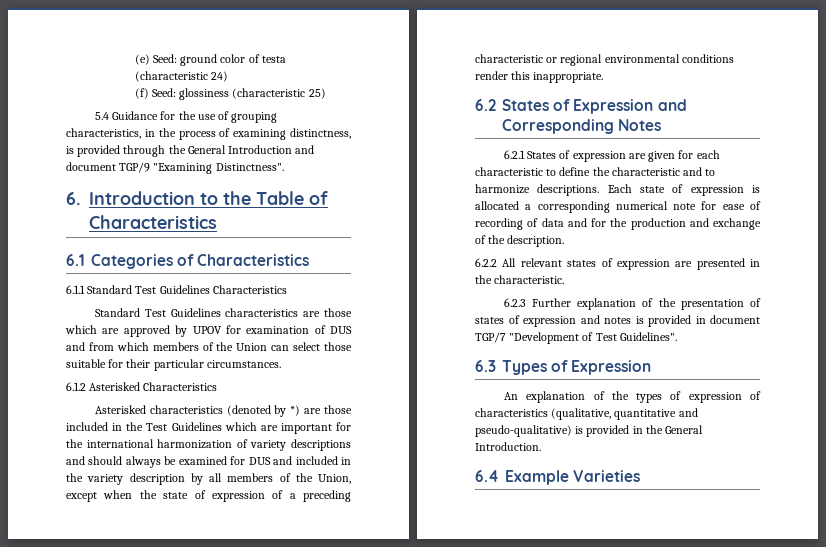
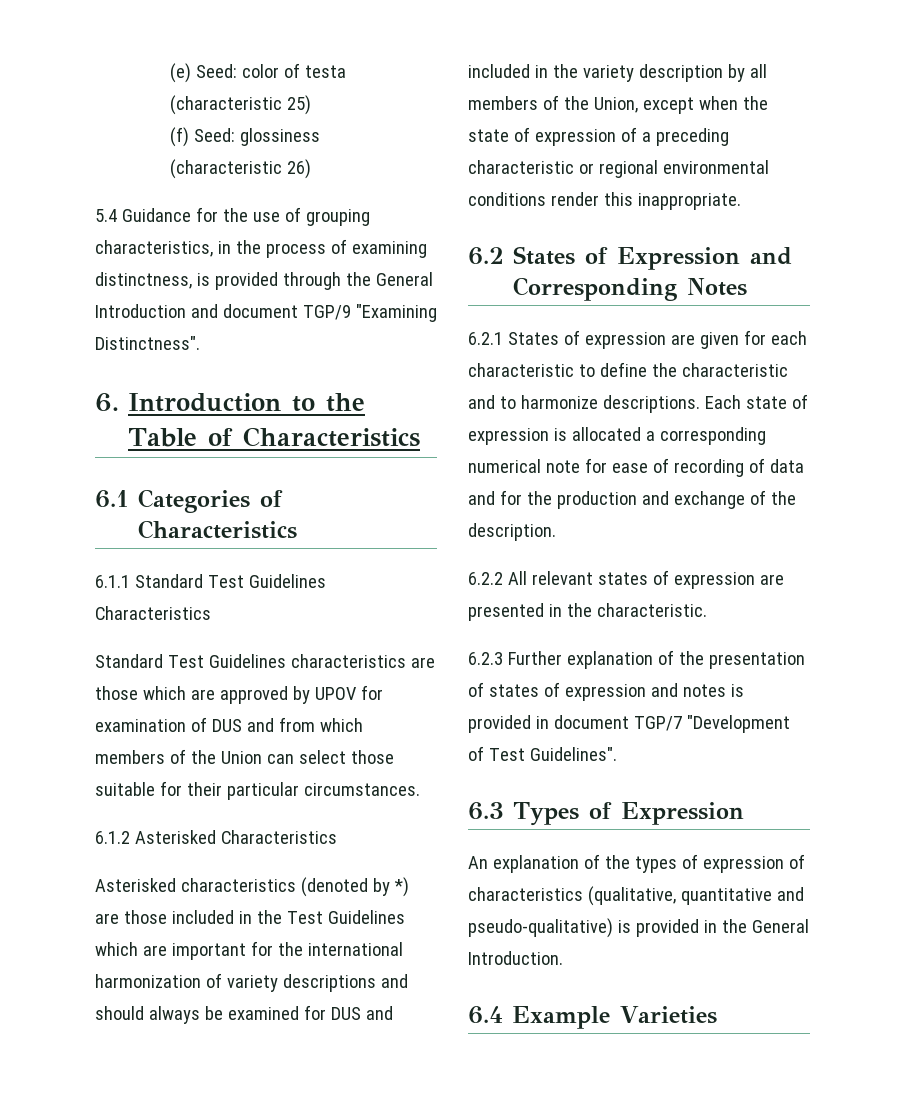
[180,54,218,66] ground -> (238, 71) none
[210,71,228,82] 24) -> [287,95,312,115] 25)
[308,88,326,99] 25) -> [287,159,312,179] 26)

